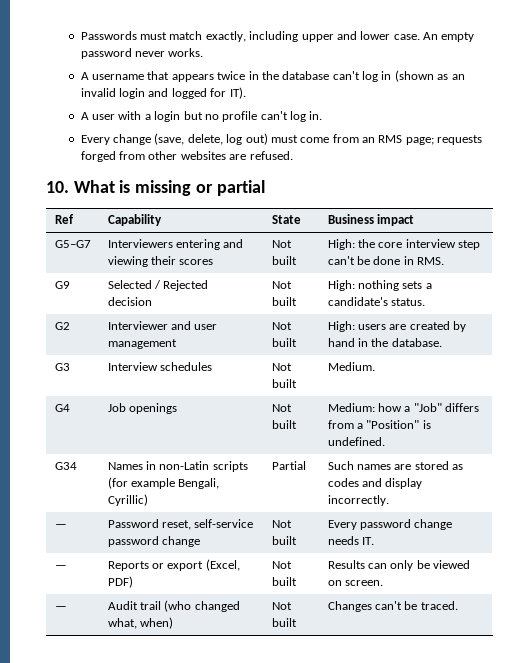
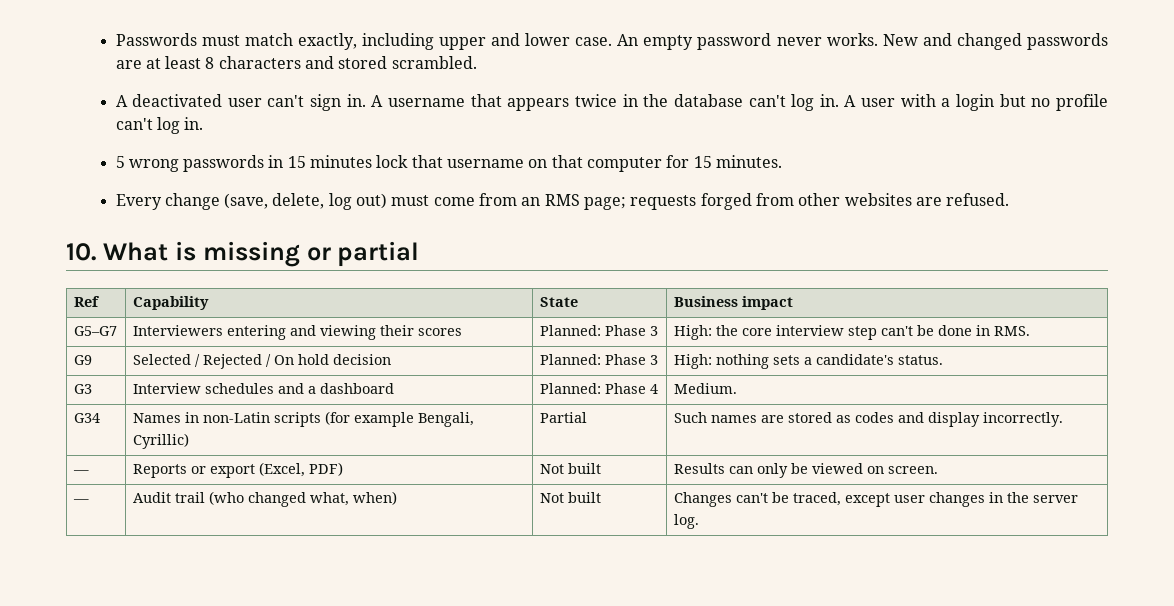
(204, 52) // -> [882,33,1108,50] [115,56,477,69] [115,94,366,111] New and changed passwords are at least 8 characters and stored scrambled. // A deactivated user can't sign in.
[381,70,465,82] [80,87,246,99] in (shown as an invalid login and logged for IT). // -> [819,94,839,107] in.
(323, 115) none -> [115,155,783,172] // 5 wrong passwords in 15 minutes lock that username on that computer for 15 minutes.
[271,240,292,248] [271,256,297,265] Not built -> [539,325,658,336] Planned: Phase 3
[107,297,152,306] [271,281,292,289] [271,297,297,306] decision | Not built -> [265,354,391,367] [539,354,658,365] / On hold decision | Planned: Phase 3
[54,322,70,330] [107,321,218,330] [107,339,177,349] [271,322,292,330] [271,338,297,347] [327,321,466,332] [327,338,442,347] [54,363,70,371] [107,362,212,371] [271,363,292,371] [271,379,297,388] [327,362,375,371] [54,404,70,412] [107,403,177,414] [271,404,292,412] [271,420,297,429] [327,403,479,412] [327,420,431,429] [327,437,385,446] G2 | Interviewer and user management | Not built | High: users are created by hand in the database. // G3 | Interview schedules | Not built | Medium. // G4 | Job openings | Not built | Medium: how a "Job" differs from a "Position" is undefined. -> [73,384,92,394] [132,383,394,394] [539,383,658,394] [673,383,737,394] G3 | Interview schedules and a dashboard | Planned: Phase 4 | Medium.
[54,524,67,528] [107,519,254,530] [107,536,200,547] [271,520,292,528] [271,536,297,545] [327,519,453,530] [327,536,374,545] // — | Password reset, self-service password change | Not built | Every password change needs IT. -> (1063, 419) none
[420,601,458,610] traced. -> [792,492,1078,507] [673,514,699,529] traced, except user changes in the server log.

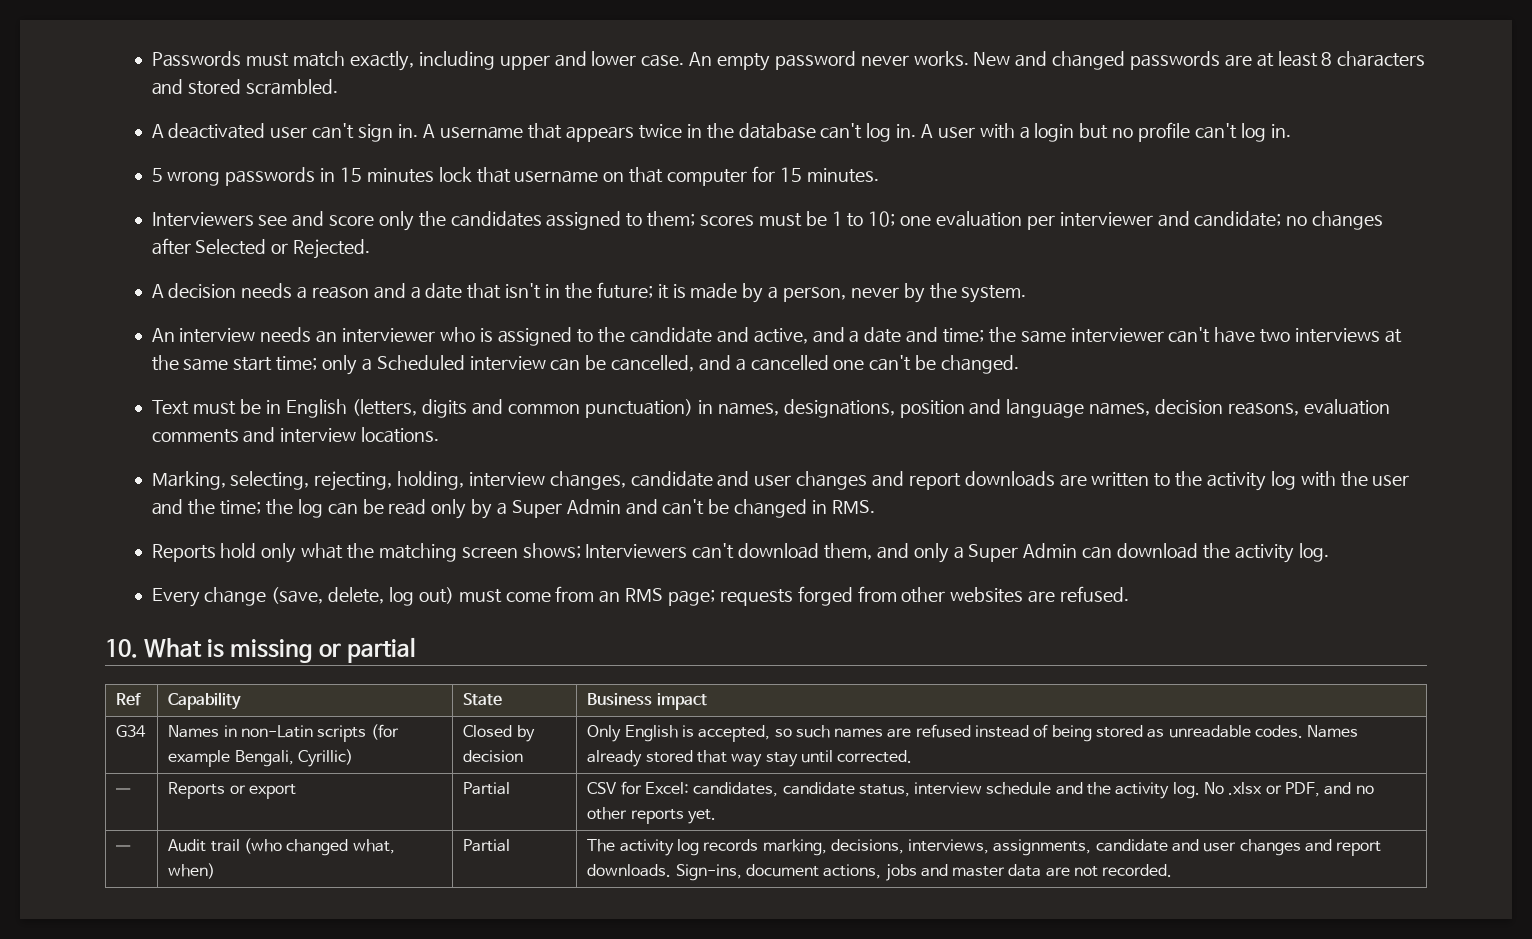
(783, 161) none -> [151,211,1384,231] [151,238,371,259] [151,282,1027,303] [151,327,1402,346] [151,355,1020,375] [151,399,1390,418] [151,427,440,443] [151,471,1410,491] [151,499,875,519] [151,543,1329,563] // Interviewers see and score only the candidates assigned to them; scores must be 1 to 10; one evaluation per interviewer and candidate; no changes after Selected or Rejected. // A decision needs a reason and a date that isn't in the future; it is made by a person, never by the system. // An interview needs an interviewer who is assigned to the candidate and active, and a date and time; the same interviewer can't have two interviews at the same start time; only a Scheduled interview can be cancelled, and a cancelled one can't be changed. // Text must be in English (letters, digits and common punctuation) in names, designations, position and language names, decision reasons, evaluation comments and interview locations. // Marking, selecting, rejecting, holding, interview changes, candidate and user changes and report downloads are written to the activity log with the user and the time; the log can be read only by a Super Admin and can't be changed in RMS. // Reports hold only what the matching screen shows; Interviewers can't download them, and only a Super Admin can download the activity log.
[73,326,117,336] [132,325,462,340] [539,325,658,336] [673,325,1030,340] [73,355,92,365] [132,354,391,369] [539,354,658,365] [673,354,943,369] [73,384,92,394] [132,383,394,394] [539,383,658,394] [673,383,737,394] // G5–G7 | Interviewers entering and viewing their scores | Planned: Phase 3 | High: the core interview step can't be done in RMS. // G9 | Selected / Rejected / On hold decision | Planned: Phase 3 | High: nothing sets a candidate's status. // G3 | Interview schedules and a dashboard | Planned: Phase 4 | Medium. -> (707, 701) none
[539,412,587,423] [673,412,1063,427] [72,470,89,474] [132,462,343,478] [539,463,601,474] [673,463,938,478] Partial | Such names are stored as codes and display incorrectly. // — | Reports or export (Excel, PDF) | Not built | Results can only be viewed on screen. -> [463,725,535,742] [463,750,524,762] [587,724,1359,742] [587,750,913,767] [116,788,132,794] [168,782,296,799] [463,782,511,795] [587,781,1374,799] [587,807,716,824] Closed by decision | Only English is accepted, so such names are refused instead of being stored as unreadable codes. Names already stored that way stay until corrected. // — | Reports or export | Partial | CSV for Excel: candidates, candidate status, interview schedule and the activity log. No .xlsx or PDF, and no other reports yet.
[539,492,601,503] [673,492,1078,507] [673,514,699,529] Not built | Changes can't be traced, except user changes in the server log. -> [463,839,511,852] [587,839,1382,856] [587,864,1173,881] Partial | The activity log records marking, decisions, interviews, assignments, candidate and user changes and report downloads. Sign-ins, document actions, jobs and master data are not recorded.

